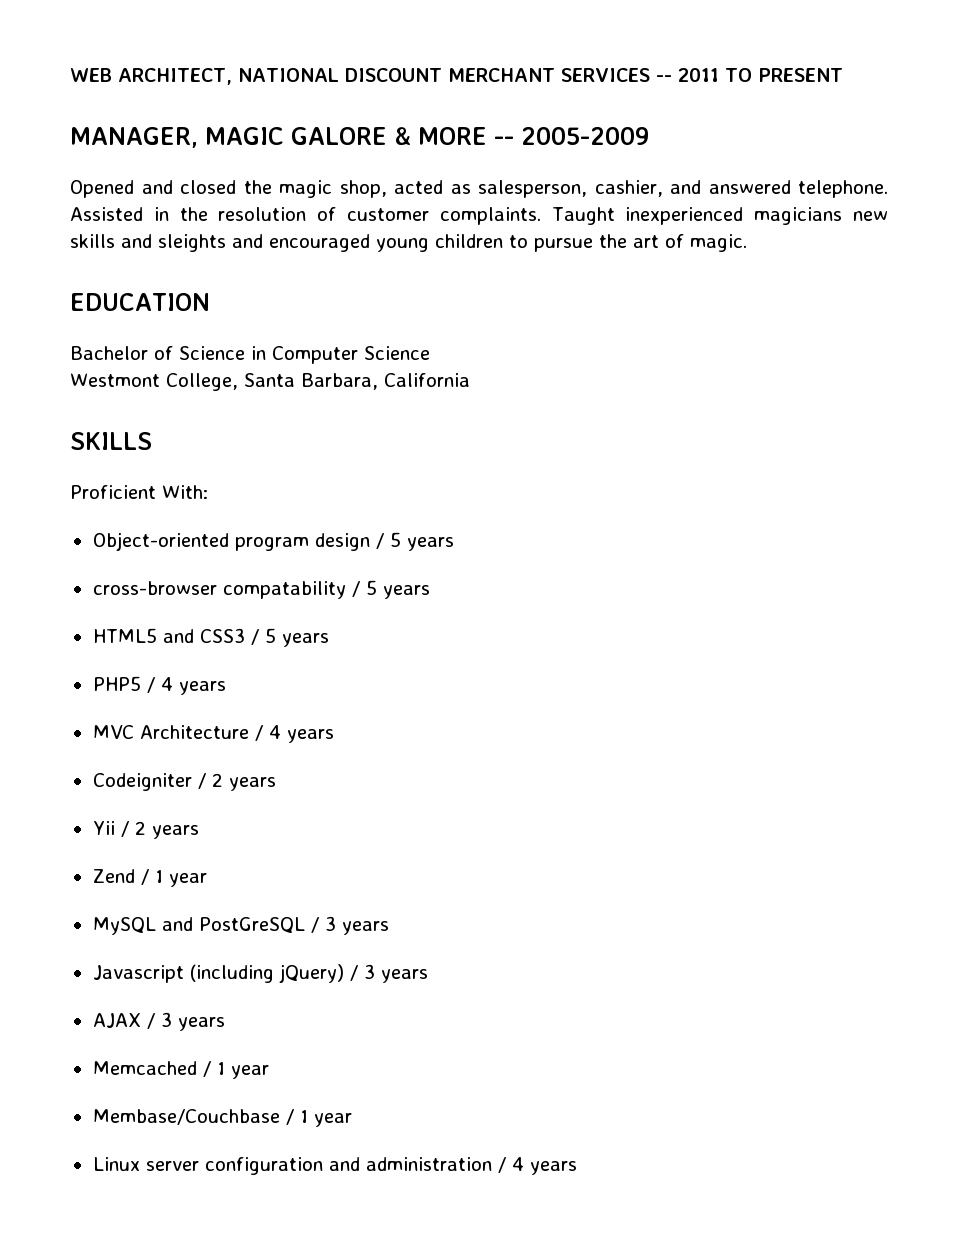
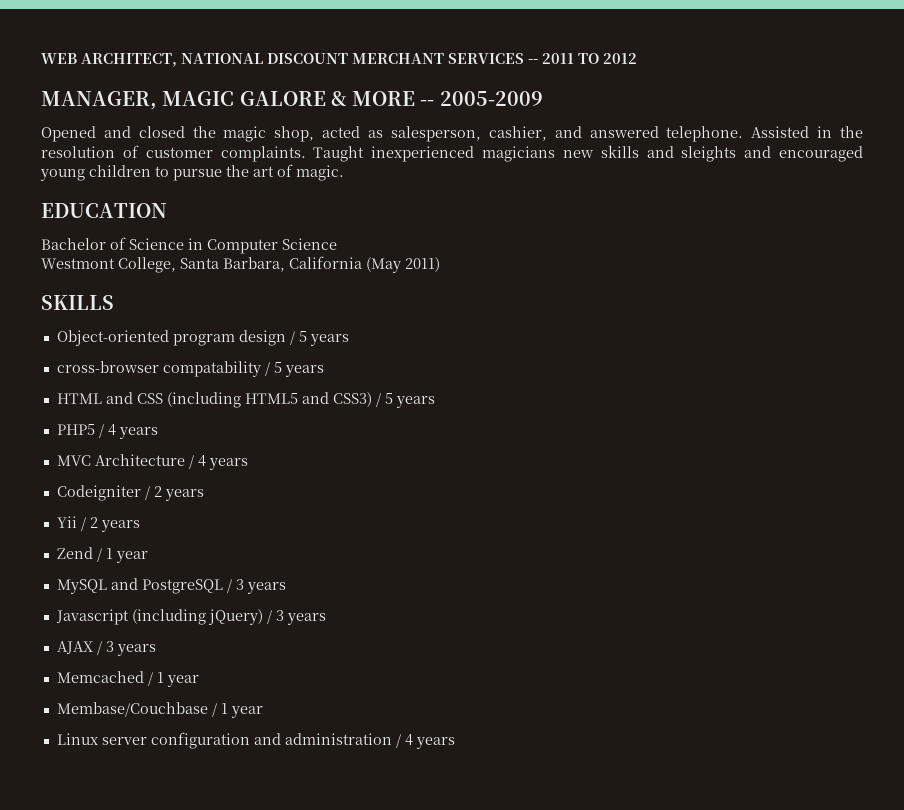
[757,68,843,82] PRESENT -> [603,53,637,64] 2012
(470, 380) none -> [366,257,440,273] (May 2011)
[70,485,208,499] // Proficient With: -> (114, 302) none
(430, 592) none -> [56,392,241,408] HTML and CSS (including
[199,628,245,643] CSS3 -> [332,392,372,407] CSS3)
[198,917,305,933] PostGreSQL -> [141,579,223,594] PostgreSQL

